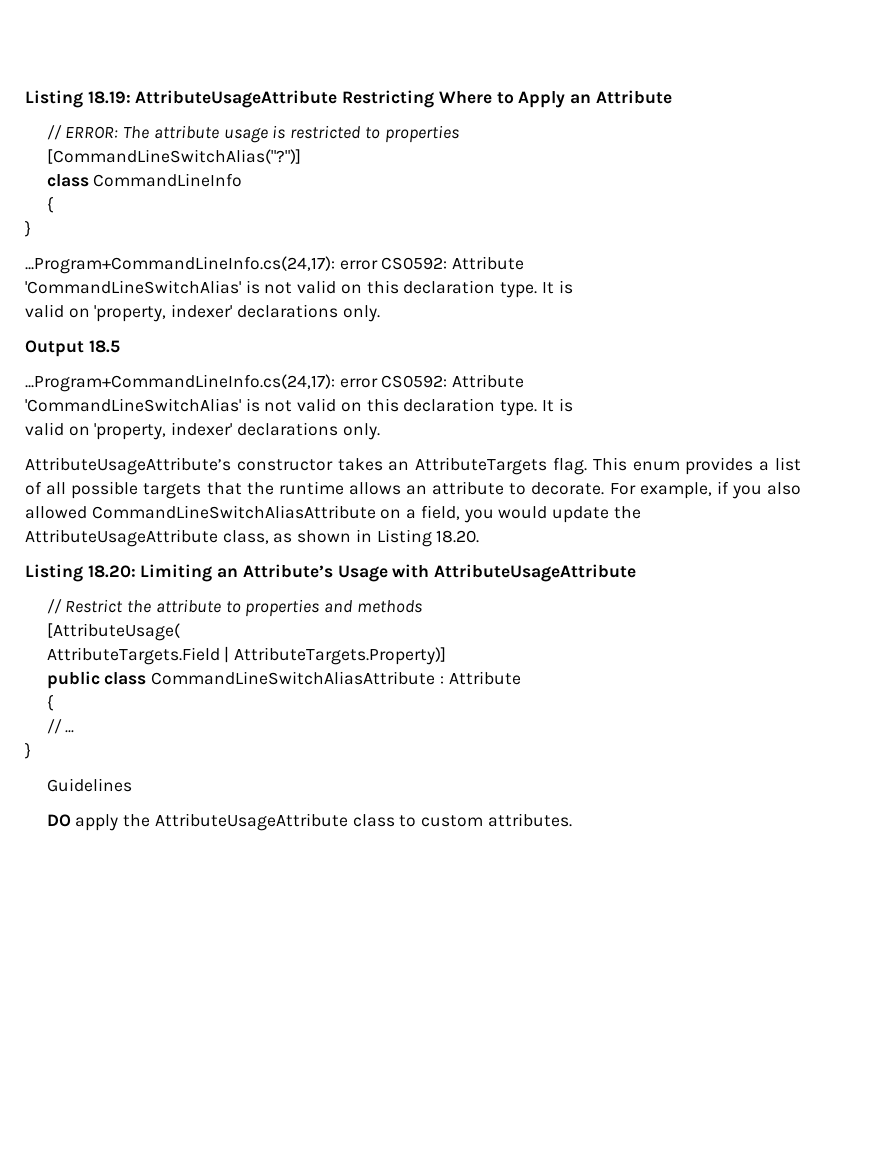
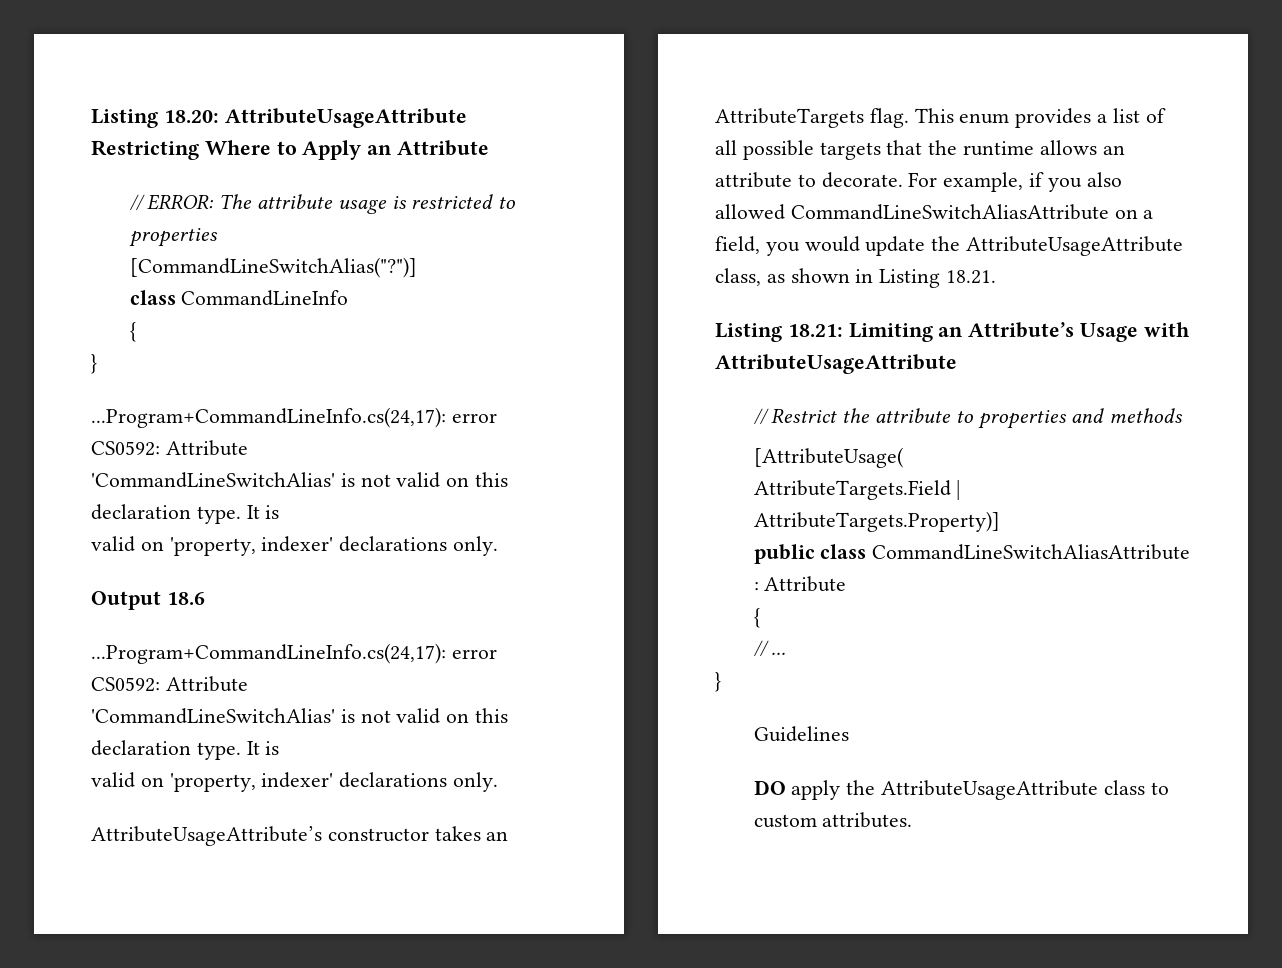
[25,90,131,108] Listing 18.19: -> [91,109,219,128] Listing 18.20:
[88,340,120,353] 18.5 -> [166,592,205,605] 18.6
[436,530,480,543] [25,564,136,582] 18.20. // Listing 18.20: -> [946,270,997,284] [715,323,843,342] 18.21. // Listing 18.21:

